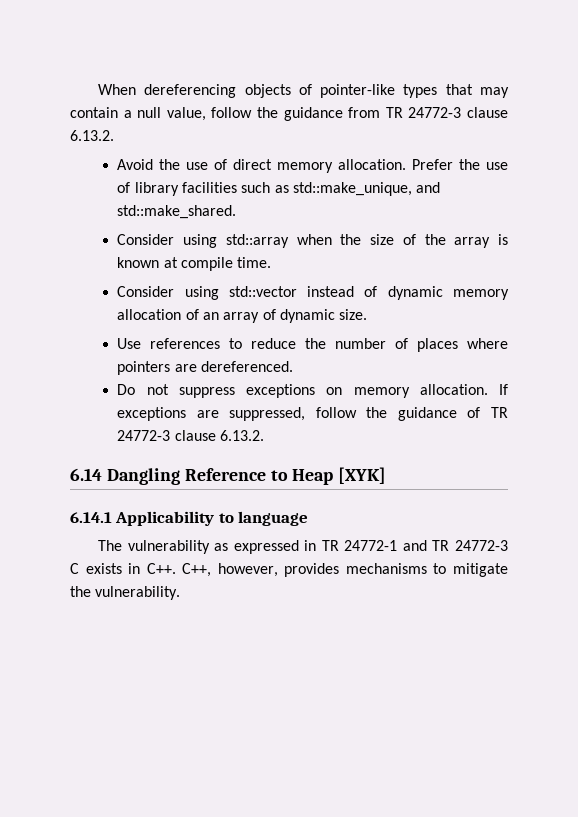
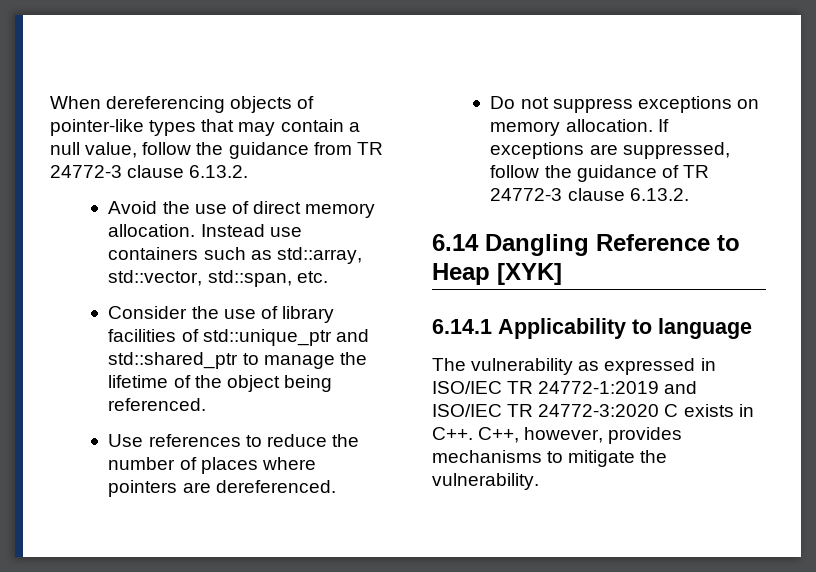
[412,159,454,170] Prefer -> [200,224,302,237] [108,247,362,264] [108,270,328,287] [108,306,188,319] Instead use containers such as std::array, std::vector, std::span, etc. // Consider
[241,182,441,196] [117,205,237,219] [117,234,508,248] [117,257,272,271] [117,286,510,300] [117,309,368,323] such as std::make_unique, and std::make_shared. // Consider using std::array when the size of the array is known at compile time. // Consider using std::vector instead of dynamic memory allocation of an array of dynamic size. -> [181,329,369,346] [108,352,367,369] [108,375,332,392] [108,398,207,411] of std::unique_ptr and std::shared_ptr to manage the lifetime of the object being referenced.
[321,540,509,551] TR 24772-1 and TR 24772-3 -> [432,381,698,394] [432,404,660,417] ISO/IEC TR 24772-1:2019 and ISO/IEC TR 24772-3:2020

